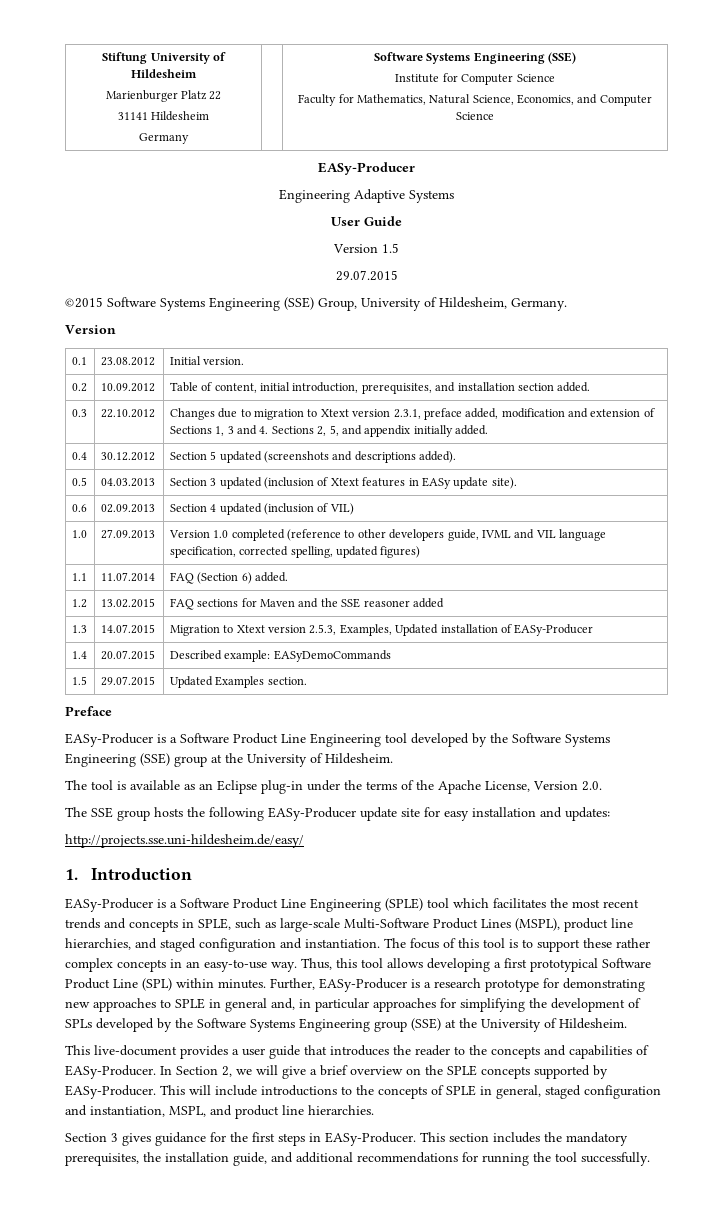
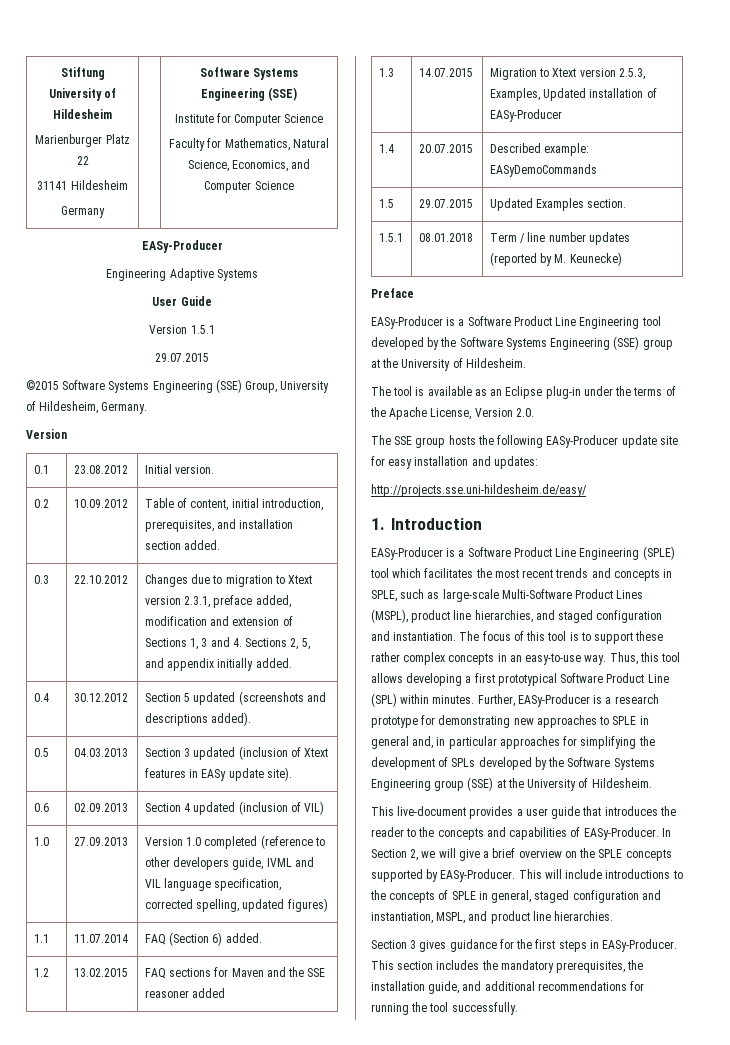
[382,243,399,253] 1.5 -> [190,325,215,334] 1.5.1
(307, 681) none -> [378,233,403,242] [418,233,473,242] [489,232,630,245] [489,252,622,266] // 1.5.1 | 08.01.2018 | Term / line number updates (reported by M. Keunecke)

